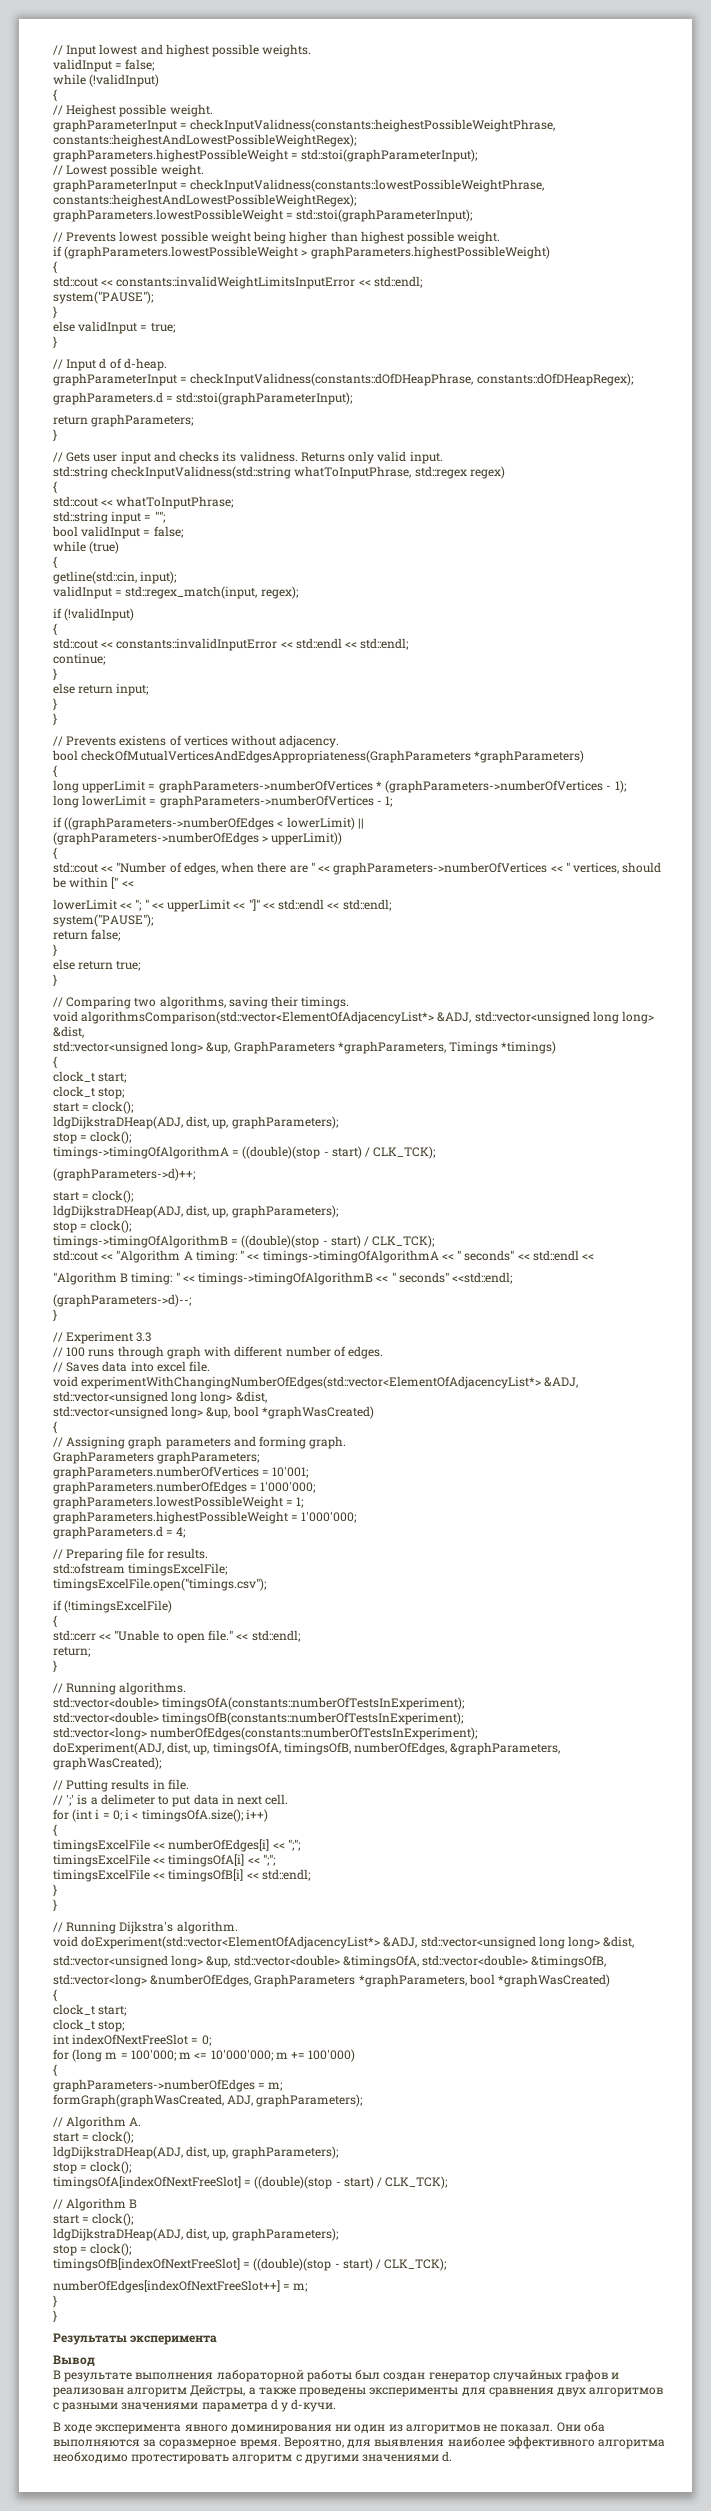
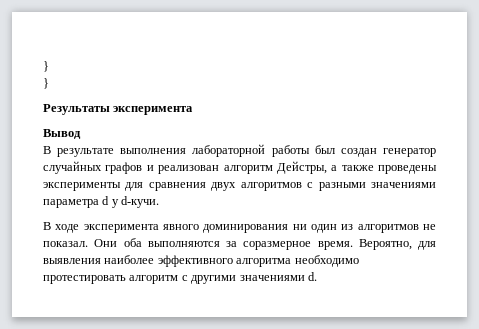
[53,44,312,57] [53,59,156,72] [53,74,160,87] [53,89,57,102] [53,104,213,117] [53,119,556,132] [53,134,357,147] [53,149,479,162] [53,164,204,177] [53,179,545,192] [53,194,357,207] [53,209,474,222] [53,231,501,244] [53,246,550,259] [53,261,57,274] [53,276,423,289] [53,291,154,304] [53,306,57,319] [53,321,176,334] [53,336,57,349] [53,358,167,371] [53,373,634,386] [53,392,354,405] [53,414,195,427] [53,429,57,442] [53,451,443,464] [53,466,505,479] [53,481,57,494] [53,496,235,509] [53,511,166,524] [52,526,184,539] [53,541,120,554] [53,556,57,569] [53,571,178,584] [53,586,299,599] [53,608,135,621] [53,623,57,636] [53,638,410,651] [53,653,106,665] [53,668,57,681] [53,683,150,696] [53,698,57,711] [53,713,57,726] [53,735,340,748] [52,750,585,763] [53,765,57,778] [53,780,627,793] [53,795,394,808] [53,817,364,830] [53,832,343,845] [53,847,57,860] [53,862,662,875] [52,877,134,889] [53,899,392,912] [53,914,154,927] [53,929,122,941] [53,944,57,957] [53,959,142,971] [53,974,57,987] [53,996,350,1009] [53,1011,655,1024] [53,1026,84,1038] [53,1041,557,1054] [53,1056,57,1069] [53,1071,128,1083] [53,1086,126,1099] [53,1101,135,1114] [53,1116,339,1129] [53,1131,133,1144] [53,1146,437,1159] [53,1168,196,1181] [53,1190,135,1203] [53,1205,339,1218] [53,1220,133,1233] [53,1235,436,1248] [53,1250,595,1263] [53,1272,514,1285] [53,1294,192,1307] [53,1309,57,1322] [53,1331,152,1344] [53,1346,384,1359] [53,1361,211,1372] [53,1376,579,1389] [53,1391,267,1404] [53,1406,374,1419] [53,1421,57,1434] [53,1436,347,1449] [53,1451,261,1464] [53,1466,310,1479] [53,1481,317,1494] [53,1496,305,1509] [53,1511,358,1524] [53,1526,187,1539] [53,1548,208,1561] [53,1563,229,1576] [53,1578,267,1591] [53,1600,173,1613] [53,1615,57,1628] [53,1630,301,1643] [53,1647,91,1657] [53,1660,57,1673] [53,1682,187,1695] [53,1697,466,1710] [53,1712,465,1725] [53,1727,479,1740] [53,1742,561,1755] [53,1757,162,1770] [53,1779,189,1792] [53,1794,289,1807] [53,1809,268,1822] [53,1824,57,1837] [53,1839,301,1852] [53,1854,276,1867] [53,1869,311,1882] [53,1884,57,1897] [53,1899,57,1912] [53,1921,238,1934] [53,1936,635,1949] [53,1955,607,1968] [53,1974,611,1987] [53,1989,57,2002] [53,2004,128,2016] [53,2019,126,2032] [53,2034,212,2046] [53,2049,356,2062] [53,2064,57,2077] [53,2079,284,2092] [53,2094,364,2107] [53,2116,142,2129] [53,2131,135,2144] [53,2146,339,2159] [53,2161,133,2174] [53,2176,449,2189] [53,2198,138,2211] [53,2213,135,2226] [53,2228,339,2241] [53,2243,133,2256] [53,2258,448,2271] [53,2280,309,2293] // Input lowest and highest possible weights. // validInput = false; // while (!validInput) // { // // Heighest possible weight. // graphParameterInput = checkInputValidness(constants::heighestPossibleWeightPhrase, constants::heighestAndLowestPossibleWeightRegex); // graphParameters.highestPossibleWeight = std::stoi(graphParameterInput); // // Lowest possible weight. // graphParameterInput = checkInputValidness(constants::lowestPossibleWeightPhrase, constants::heighestAndLowestPossibleWeightRegex); // graphParameters.lowestPossibleWeight = std::stoi(graphParameterInput); // // Prevents lowest possible weight being higher than highest possible weight. // if (graphParameters.lowestPossibleWeight > graphParameters.highestPossibleWeight) // { // std::cout << constants::invalidWeightLimitsInputError << std::endl; // system("PAUSE"); // } // else validInput = true; // } // // Input d of d-heap. // graphParameterInput = checkInputValidness(constants::dOfDHeapPhrase, constants::dOfDHeapRegex); // graphParameters.d = std::stoi(graphParameterInput); // return graphParameters; // } // // Gets user input and checks its validness. Returns only valid input. // std::string checkInputValidness(std::string whatToInputPhrase, std::regex regex) // { // std::cout << whatToInputPhrase; // std::string input = ""; // bool validInput = false; // while (true) // { // getline(std::cin, input); // validInput = std::regex_match(input, regex); // if (!validInput) // { // std::cout << constants::invalidInputError << std::endl << std::endl; // continue; // } // else return input; // } // } // // Prevents existens of vertices without adjacency. // bool checkOfMutualVerticesAndEdgesAppropriateness(GraphParameters *graphParameters) // { // long upperLimit = graphParameters->numberOfVertices * (graphParameters->numberOfVertices - 1); // long lowerLimit = graphParameters->numberOfVertices - 1; // if ((graphParameters->numberOfEdges < lowerLimit) || // (graphParameters->numberOfEdges > upperLimit)) // { // std::cout << "Number of edges, when there are " << graphParameters->numberOfVertices << " vertices, should be within [" << // lowerLimit << "; " << upperLimit << "]" << std::endl << std::endl; // system("PAUSE"); // return false; // } // else return true; // } // // Comparing two algorithms, saving their timings. // void algorithmsComparison(std::vector<ElementOfAdjacencyList*> &ADJ, std::vector<unsigned long long> &dist, // std::vector<unsigned long> &up, GraphParameters *graphParameters, Timings *timings) // { // clock_t start; // clock_t stop; // start = clock(); // ldgDijkstraDHeap(ADJ, dist, up, graphParameters); // stop = clock(); // timings->timingOfAlgorithmA = ((double)(stop - start) / CLK_TCK); // (graphParameters->d)++; // start = clock(); // ldgDijkstraDHeap(ADJ, dist, up, graphParameters); // stop = clock(); // timings->timingOfAlgorithmB = ((double)(stop - start) / CLK_TCK); // std::cout << "Algorithm A timing: " << timings->timingOfAlgorithmA << " seconds" << std::endl << // "Algorithm B timing: " << timings->timingOfAlgorithmB << " seconds" <<std::endl; // (graphParameters->d)--; // } // // Experiment 3.3 // // 100 runs through graph with different number of edges. // // Saves data into excel file. // void experimentWithChangingNumberOfEdges(std::vector<ElementOfAdjacencyList*> &ADJ, std::vector<unsigned long long> &dist, // std::vector<unsigned long> &up, bool *graphWasCreated) // { // // Assigning graph parameters and forming graph. // GraphParameters graphParameters; // graphParameters.numberOfVertices = 10'001; // graphParameters.numberOfEdges = 1'000'000; // graphParameters.lowestPossibleWeight = 1; // graphParameters.highestPossibleWeight = 1'000'000; // graphParameters.d = 4; // // Preparing file for results. // std::ofstream timingsExcelFile; // timingsExcelFile.open("timings.csv"); // if (!timingsExcelFile) // { // std::cerr << "Unable to open file." << std::endl; // return; // } // // Running algorithms. // std::vector<double> timingsOfA(constants::numberOfTestsInExperiment); // std::vector<double> timingsOfB(constants::numberOfTestsInExperiment); // std::vector<long> numberOfEdges(constants::numberOfTestsInExperiment); // doExperiment(ADJ, dist, up, timingsOfA, timingsOfB, numberOfEdges, &graphParameters, graphWasCreated); // // Putting results in file. // // ';' is a delimeter to put data in next cell. // for (int i = 0; i < timingsOfA.size(); i++) // { // timingsExcelFile << numberOfEdges[i] << ";"; // timingsExcelFile << timingsOfA[i] << ";"; // timingsExcelFile << timingsOfB[i] << std::endl; // } // } // // Running Dijkstra's algorithm. // void doExperiment(std::vector<ElementOfAdjacencyList*> &ADJ, std::vector<unsigned long long> &dist, // std::vector<unsigned long> &up, std::vector<double> &timingsOfA, std::vector<double> &timingsOfB, // std::vector<long> &numberOfEdges, GraphParameters *graphParameters, bool *graphWasCreated) // { // clock_t start; // clock_t stop; // int indexOfNextFreeSlot = 0; // for (long m = 100'000; m <= 10'000'000; m += 100'000) // { // graphParameters->numberOfEdges = m; // formGraph(graphWasCreated, ADJ, graphParameters); // // Algorithm A. // start = clock(); // ldgDijkstraDHeap(ADJ, dist, up, graphParameters); // stop = clock(); // timingsOfA[indexOfNextFreeSlot] = ((double)(stop - start) / CLK_TCK); // // Algorithm B // start = clock(); // ldgDijkstraDHeap(ADJ, dist, up, graphParameters); // stop = clock(); // timingsOfB[indexOfNextFreeSlot] = ((double)(stop - start) / CLK_TCK); // numberOfEdges[indexOfNextFreeSlot++] = m; // -> (43, 66) none

